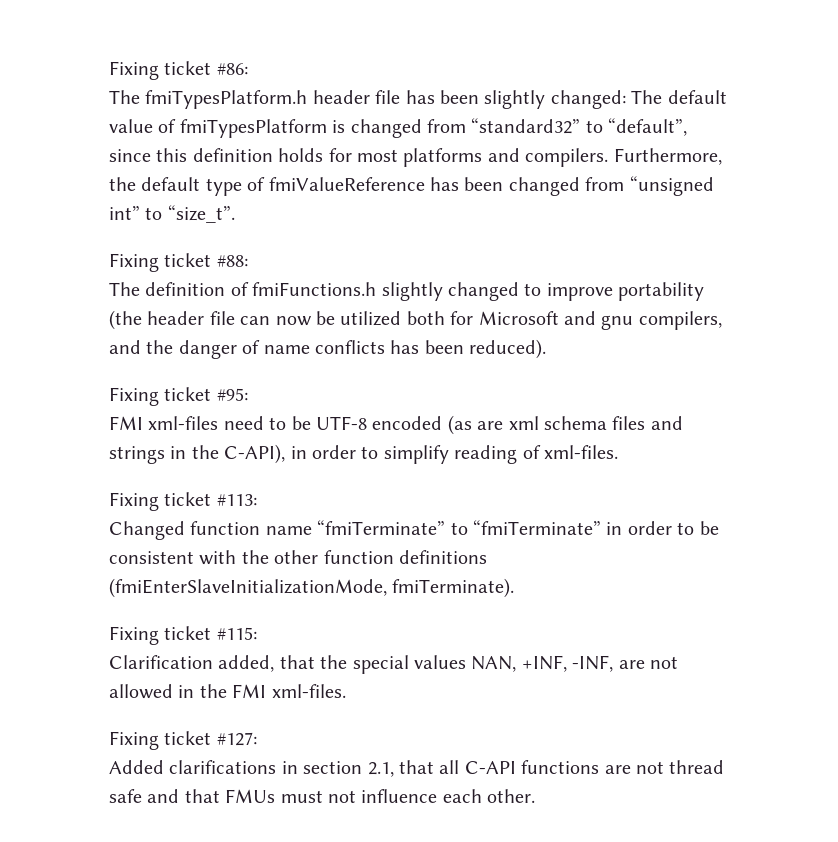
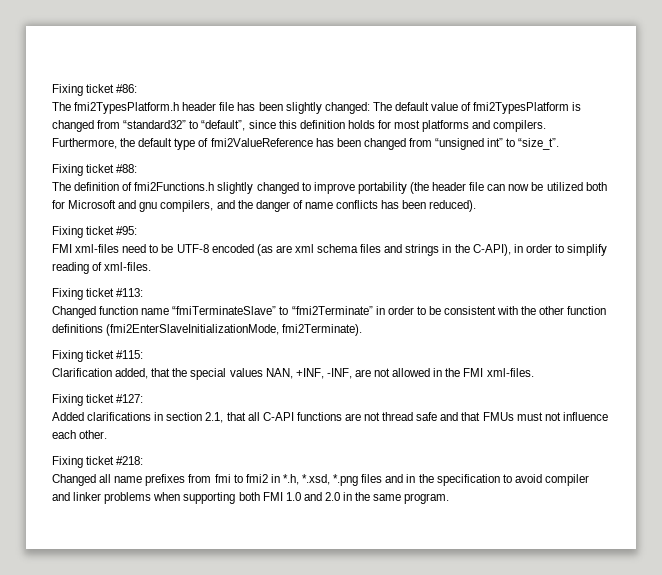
[145,90,308,109] fmiTypesPlatform.h -> [74,102,180,114] fmi2TypesPlatform.h
[179,119,327,138] fmiTypesPlatform -> [473,102,570,114] fmi2TypesPlatform
[268,177,425,191] fmiValueReference -> [210,138,313,147] fmi2ValueReference
[252,282,377,296] fmiFunctions.h -> [134,182,215,191] fmi2Functions.h
[317,520,601,535] “fmiTerminate” to “fmiTerminate” -> [172,306,373,315] “fmiTerminateSlave” to “fmi2Terminate”
[109,578,515,598] (fmiEnterSlaveInitializationMode, fmiTerminate). -> [106,324,363,336] (fmi2EnterSlaveInitializationMode, fmi2Terminate).
(536, 796) none -> [52,456,144,468] [52,474,589,486] [52,492,450,504] // Fixing ticket #218: // Changed all name prefixes from fmi to fmi2 in *.h, *.xsd, *.png files and in the specification to avoid compiler and linker problems when supporting both FMI 1.0 and 2.0 in the same program.

